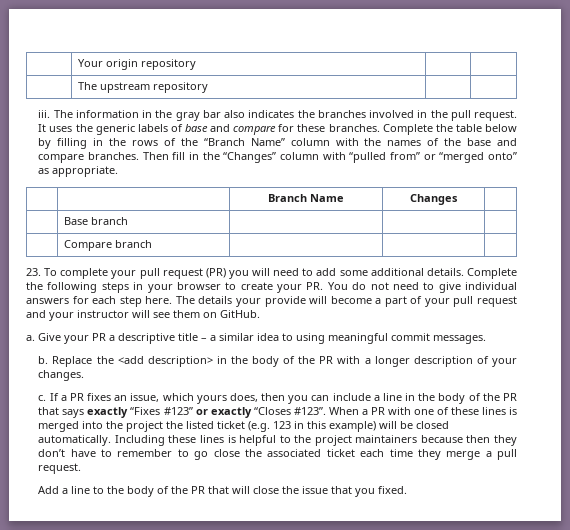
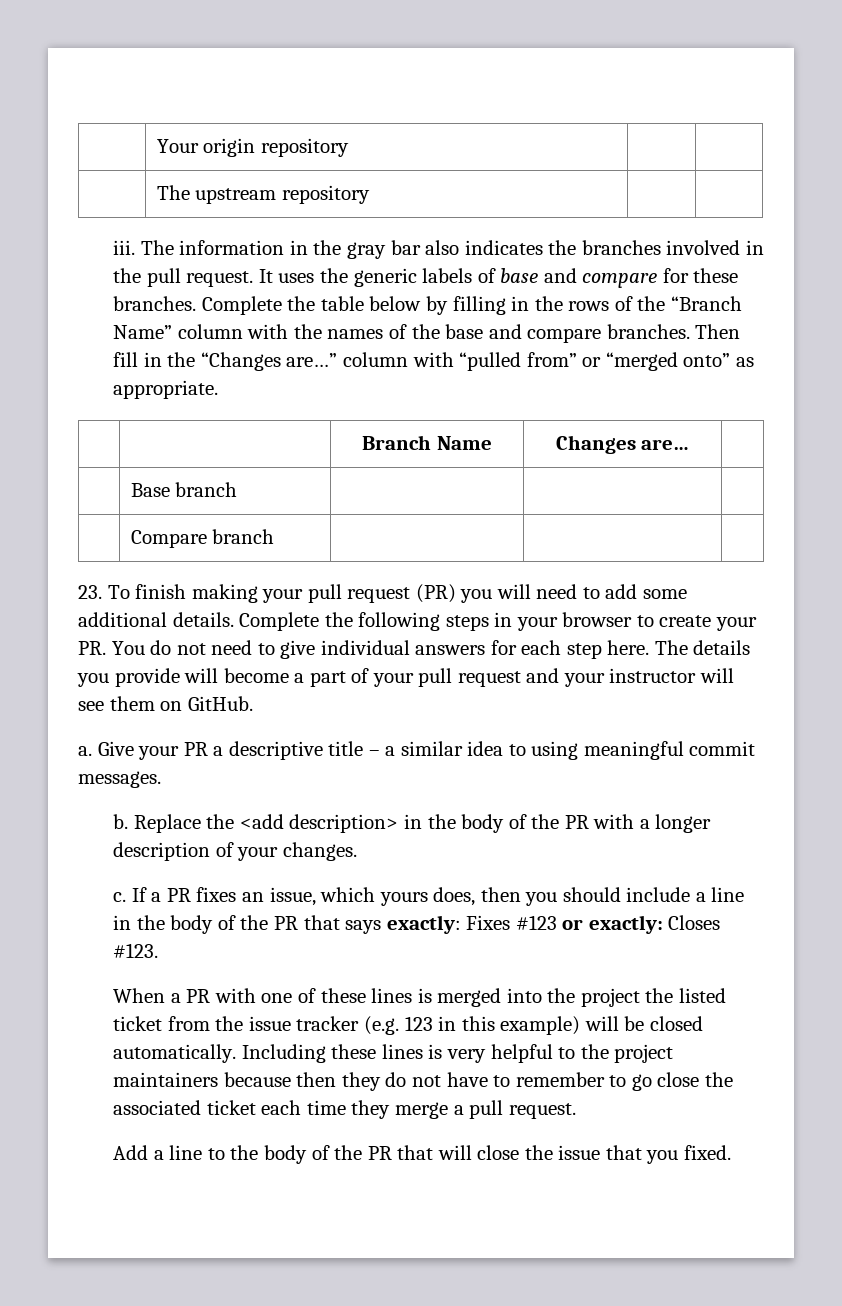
[223,152,277,163] “Changes” -> [200,352,338,371] “Changes are…”
(458, 199) none -> [641,439,690,450] are…
[60,268,109,279] complete -> [135,584,258,603] finish making
[235,298,261,307] your -> [77,673,109,687] you
[311,395,330,401] can -> [562,887,621,902] should
[87,407,326,418] exactly “Fixes #123” or exactly “Closes #123”. -> [386,915,721,934] [113,943,159,958] exactly: Fixes #123 or exactly: Closes #123. //
(246, 425) none -> [167,1016,360,1031] from the issue tracker
(236, 439) none -> [447,1049,487,1063] very
[38,449,66,457] don’t -> [385,1072,442,1087] do not

